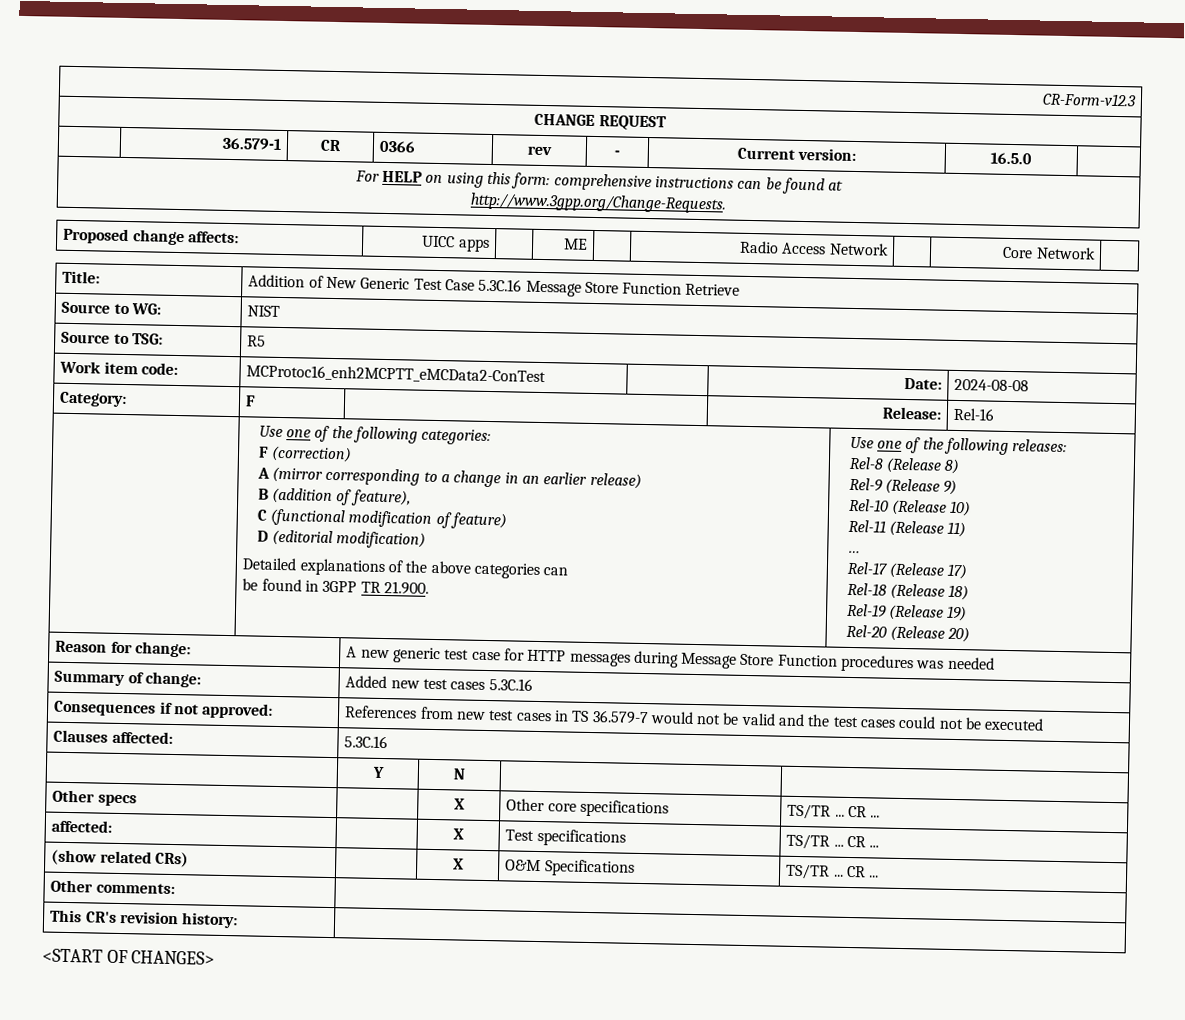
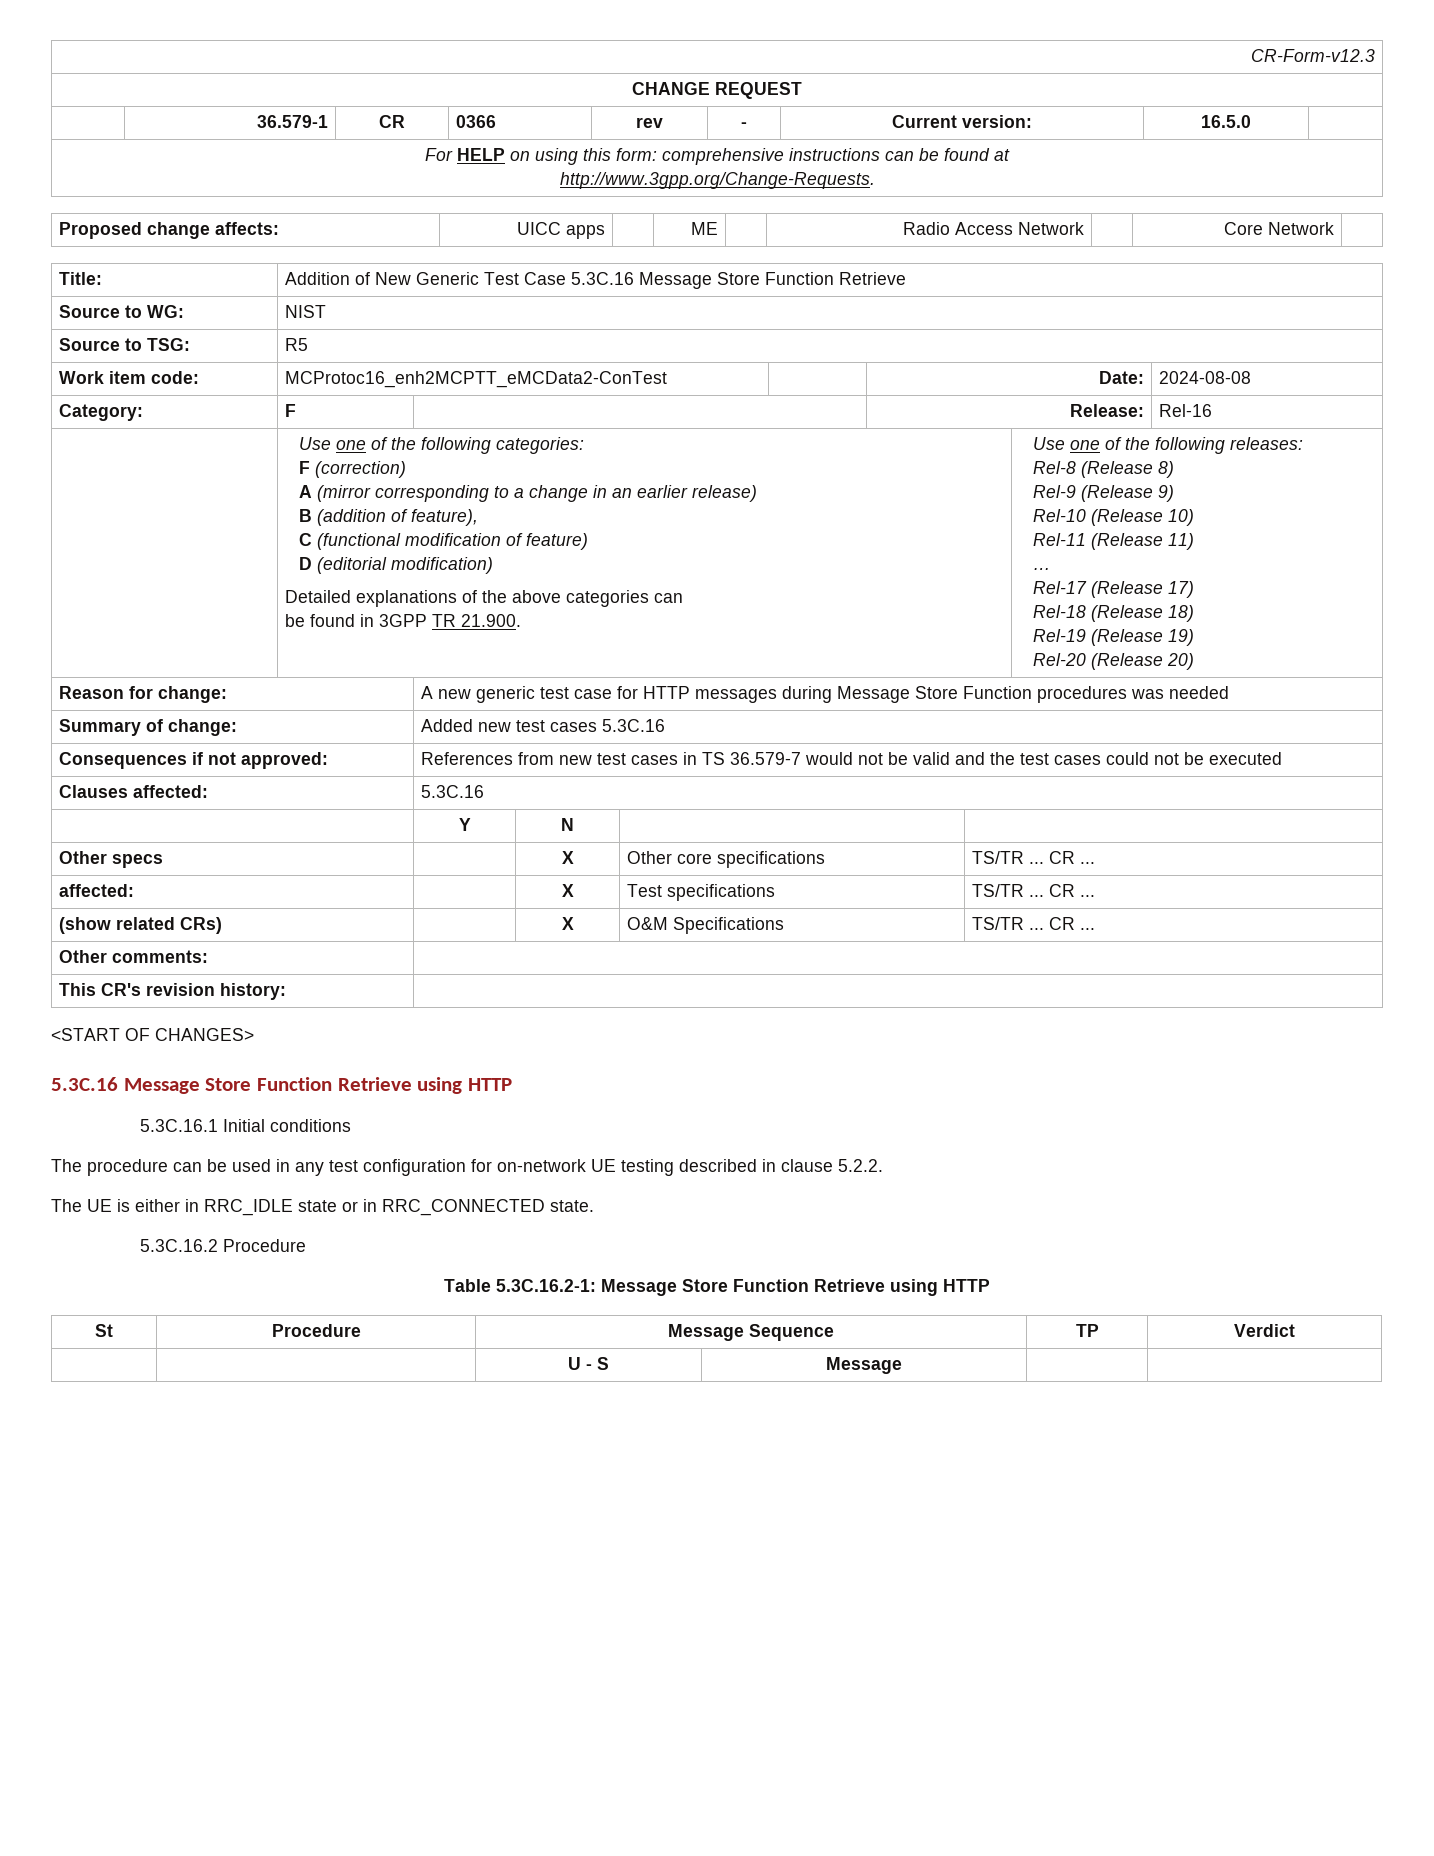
(216, 957) none -> [51,1077,513,1094] [139,1119,351,1132] [51,1159,883,1176] [51,1199,594,1216] [139,1239,306,1252] [444,1279,990,1296] [95,1324,113,1337] [271,1324,361,1337] [668,1324,834,1341] [1075,1324,1099,1337] [1234,1324,1295,1337] [568,1357,609,1370] [826,1357,902,1374] // 5.3C.16 Message Store Function Retrieve using HTTP // 5.3C.16.1 Initial conditions // The procedure can be used in any test configuration for on-network UE testing described in clause 5.2.2. // The UE is either in RRC_IDLE state or in RRC_CONNECTED state. // 5.3C.16.2 Procedure // Table 5.3C.16.2-1: Message Store Function Retrieve using HTTP // St | Procedure | Message Sequence | TP | Verdict // | | U - S | Message | |

